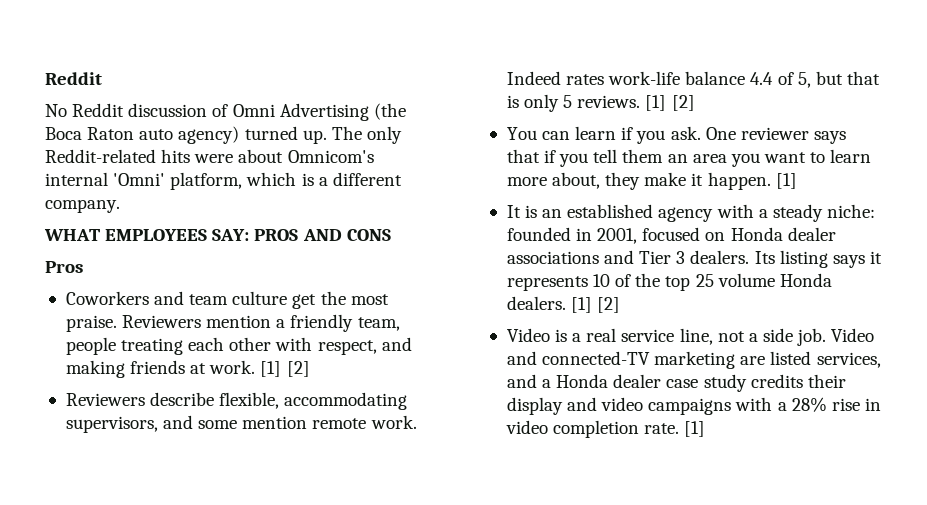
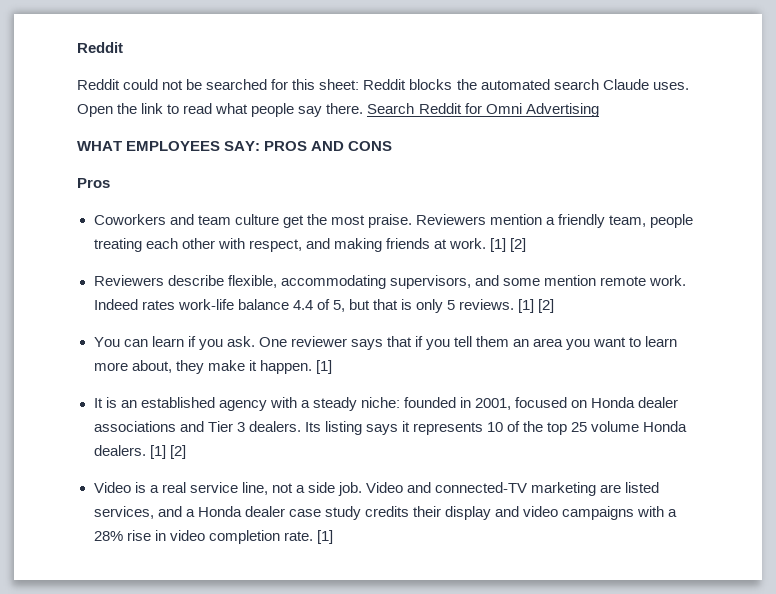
[45,103,406,121] [45,126,402,144] [45,149,374,163] [45,172,402,190] [45,199,120,213] No Reddit discussion of Omni Advertising (the Boca Raton auto agency) turned up. The only Reddit-related hits were about Omnicom's internal 'Omni' platform, which is a different company. -> [77,79,689,90] [77,103,599,117] Reddit could not be searched for this sheet: Reddit blocks the automated search Claude uses. Open the link to read what people say there. Search Reddit for Omni Advertising

